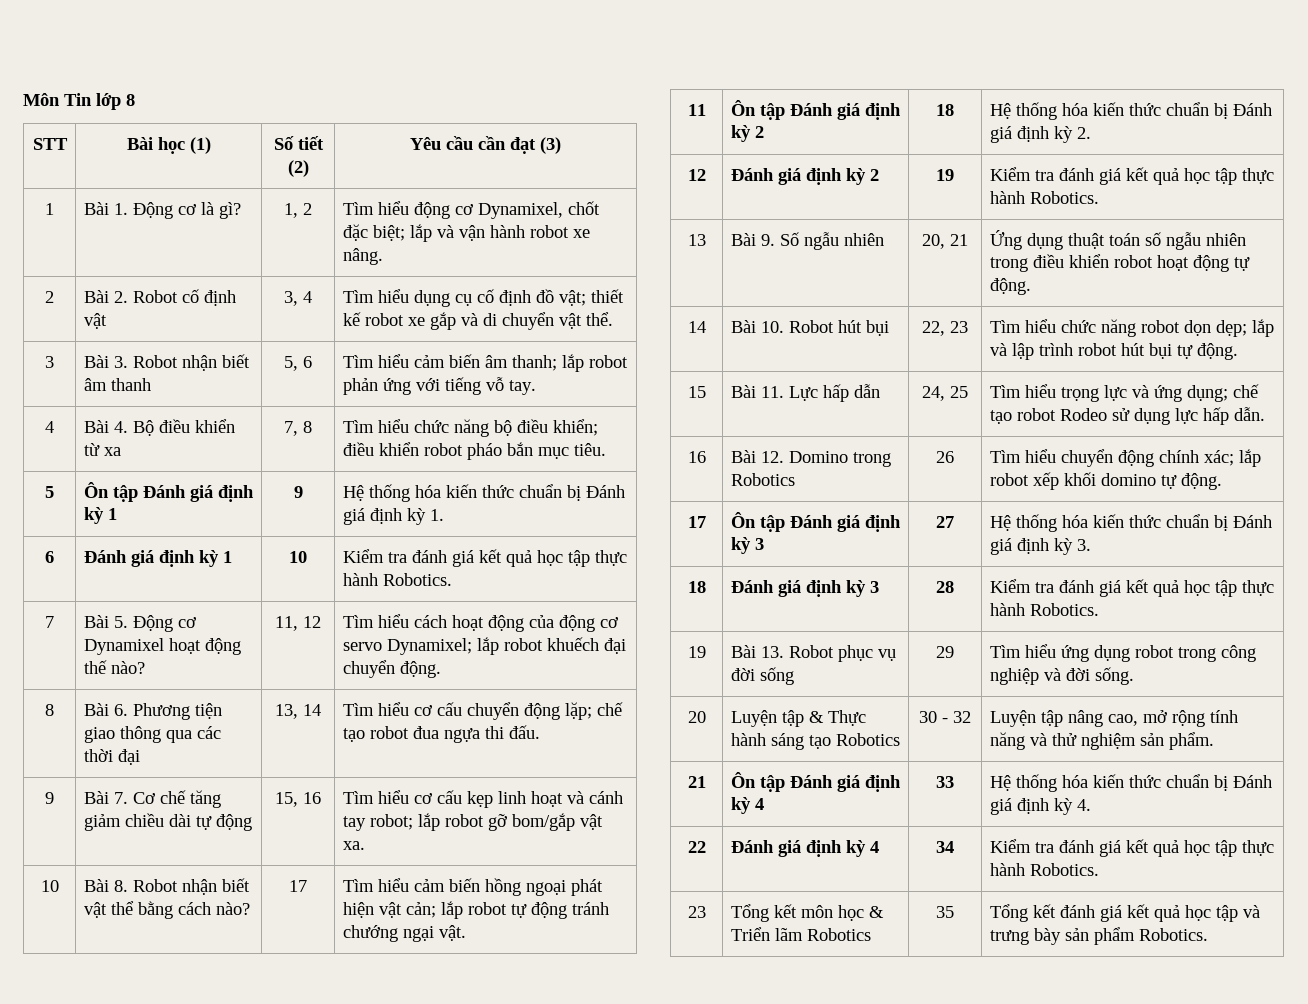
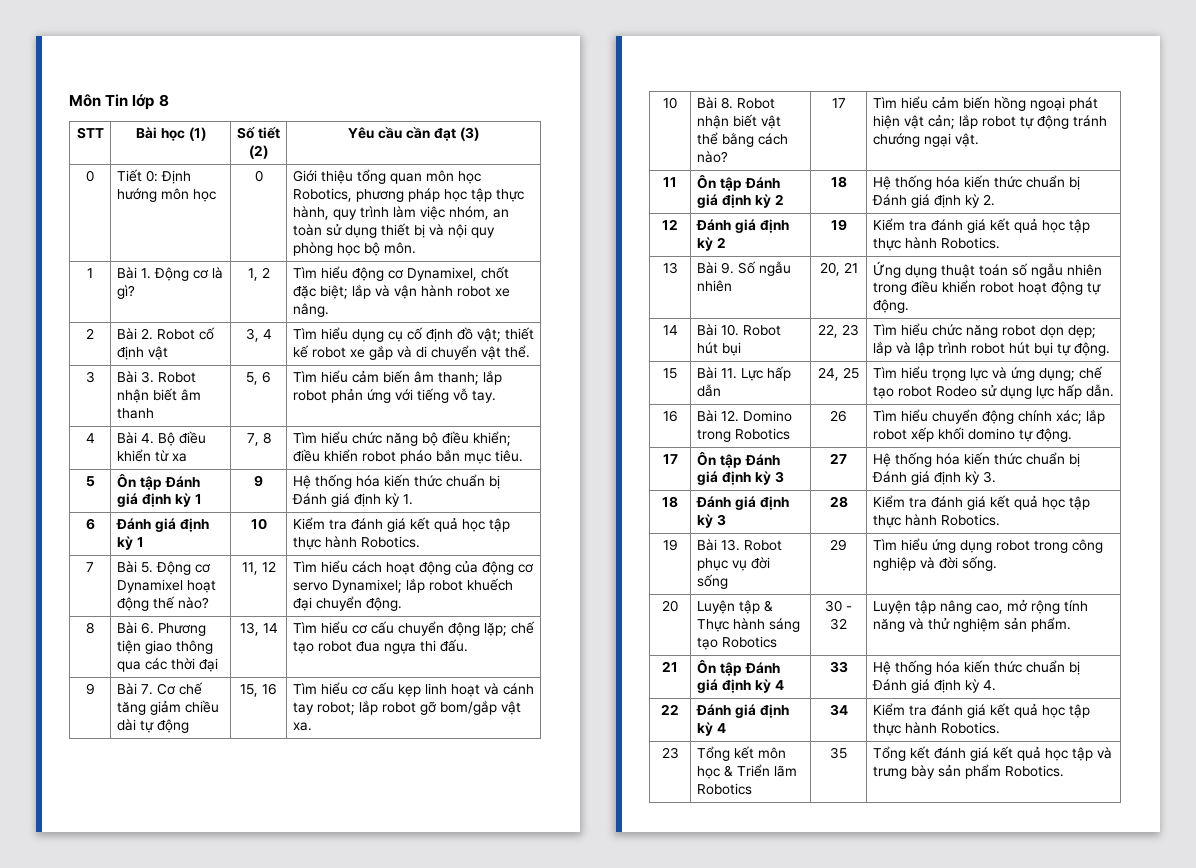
(561, 145) none -> [86,170,94,182] [116,169,191,184] [116,188,216,202] [254,170,263,182] [292,169,481,184] [292,188,524,202] [292,206,509,220] [292,223,495,238] [292,242,416,256] // 0 | Tiết 0: Định hướng môn học | 0 | Giới thiệu tổng quan môn học Robotics, phương pháp học tập thực hành, quy trình làm việc nhóm, an toàn sử dụng thiết bị và nội quy phòng học bộ môn.

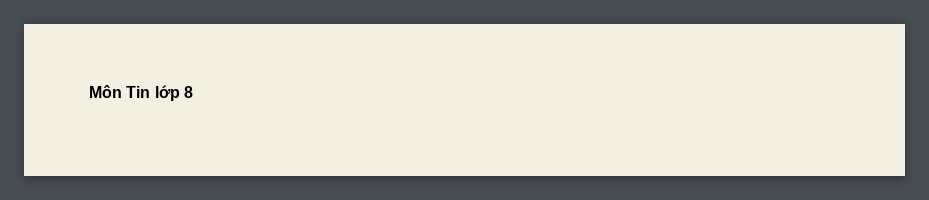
[76,127,104,139] [135,127,206,141] [237,127,280,139] [249,145,268,159] [348,127,479,141] [86,170,94,182] [116,169,191,184] [116,188,216,202] [254,170,263,182] [292,169,481,184] [292,188,524,202] [292,206,509,220] [292,223,495,238] [292,242,416,256] [87,268,93,278] [116,267,223,281] [116,285,135,299] [247,267,270,281] [292,266,509,281] [292,284,510,299] [292,303,329,317] [86,328,94,339] [116,327,215,340] [116,346,168,360] [245,328,272,342] [292,327,534,342] [292,345,530,360] [85,371,95,383] [116,371,196,383] [116,388,201,403] [116,408,154,419] [246,371,271,385] [292,370,502,385] [292,388,496,403] [85,433,95,443] [116,431,206,446] [116,449,187,462] [246,432,271,446] [292,431,511,446] [292,449,523,464] [85,476,95,487] [116,474,200,490] [116,493,202,507] [254,475,263,487] [292,474,500,489] [291,493,413,507] [85,518,95,530] [115,518,209,532] [116,536,144,550] [250,518,267,530] [292,517,510,532] [292,536,420,550] [86,562,94,572] [116,561,211,575] [116,579,216,593] [116,596,209,611] [241,561,276,575] [292,560,534,575] [292,578,513,593] [292,596,402,611] [86,622,94,634] [116,622,206,636] [116,640,213,654] [116,658,218,672] [239,622,278,636] [292,621,535,636] [292,639,468,654] [85,683,95,695] [116,682,203,695] [116,700,219,715] [116,719,189,733] [240,683,277,697] [292,682,534,697] [292,700,521,715] [292,722,312,731] [663,97,677,109] [696,97,775,109] [696,114,781,129] [696,132,788,147] [696,151,728,163] [831,98,846,108] [872,96,1098,111] [872,114,1107,129] [872,133,979,147] [663,177,677,187] [696,175,780,191] [696,194,784,208] [830,176,847,188] [872,175,1080,190] [871,194,995,208] [662,219,678,230] [695,219,789,233] [696,237,726,251] [830,219,847,231] [872,218,1090,233] [872,237,1000,251] [662,262,678,274] [696,261,791,276] [696,280,732,292] [819,262,858,276] [872,261,1102,278] [872,280,1101,295] [872,299,909,313] [662,325,678,335] [696,324,781,336] [696,342,741,356] [818,324,859,338] [872,323,1096,338] [872,341,1110,356] [663,368,677,379] [696,366,791,381] [696,384,721,397] [818,367,859,381] [872,366,1103,381] [872,384,1114,399] [662,410,678,422] [696,410,792,422] [696,428,790,442] [830,410,847,422] [872,409,1105,424] [872,427,1072,442] [662,454,678,464] [696,452,780,468] [696,471,784,485] [830,453,847,464] [872,452,1080,467] [871,471,996,485] [662,496,678,508] [695,496,789,510] [696,514,726,528] [829,496,848,508] [872,495,1090,510] [872,514,1000,528] [662,539,678,551] [696,539,782,551] [696,557,770,571] [696,574,728,589] [830,539,847,551] [872,538,1103,553] [872,556,997,571] [662,600,678,612] [696,600,773,614] [696,618,800,632] [696,636,777,650] [825,600,852,612] [830,618,847,630] [872,599,1088,614] [872,617,1071,632] [662,661,678,672] [696,660,780,676] [696,679,784,693] [829,661,848,673] [872,660,1080,675] [871,679,996,693] [661,704,679,715] [695,704,789,718] [696,722,726,736] [829,704,848,716] [872,703,1090,718] [872,722,1000,736] [661,747,679,759] [696,746,786,761] [696,764,797,779] [696,783,752,795] [830,747,847,759] [872,746,1112,761] [872,764,1064,779] // STT | Bài học (1) | Số tiết (2) | Yêu cầu cần đạt (3) // 0 | Tiết 0: Định hướng môn học | 0 | Giới thiệu tổng quan môn học Robotics, phương pháp học tập thực hành, quy trình làm việc nhóm, an toàn sử dụng thiết bị và nội quy phòng học bộ môn. // 1 | Bài 1. Động cơ là gì? | 1, 2 | Tìm hiểu động cơ Dynamixel, chốt đặc biệt; lắp và vận hành robot xe nâng. // 2 | Bài 2. Robot cố định vật | 3, 4 | Tìm hiểu dụng cụ cố định đồ vật; thiết kế robot xe gắp và di chuyển vật thể. // 3 | Bài 3. Robot nhận biết âm thanh | 5, 6 | Tìm hiểu cảm biến âm thanh; lắp robot phản ứng với tiếng vỗ tay. // 4 | Bài 4. Bộ điều khiển từ xa | 7, 8 | Tìm hiểu chức năng bộ điều khiển; điều khiển robot pháo bắn mục tiêu. // 5 | Ôn tập Đánh giá định kỳ 1 | 9 | Hệ thống hóa kiến thức chuẩn bị Đánh giá định kỳ 1. // 6 | Đánh giá định kỳ 1 | 10 | Kiểm tra đánh giá kết quả học tập thực hành Robotics. // 7 | Bài 5. Động cơ Dynamixel hoạt động thế nào? | 11, 12 | Tìm hiểu cách hoạt động của động cơ servo Dynamixel; lắp robot khuếch đại chuyển động. // 8 | Bài 6. Phương tiện giao thông qua các thời đại | 13, 14 | Tìm hiểu cơ cấu chuyển động lặp; chế tạo robot đua ngựa thi đấu. // 9 | Bài 7. Cơ chế tăng giảm chiều dài tự động | 15, 16 | Tìm hiểu cơ cấu kẹp linh hoạt và cánh tay robot; lắp robot gỡ bom/gắp vật xa. // 10 | Bài 8. Robot nhận biết vật thể bằng cách nào? | 17 | Tìm hiểu cảm biến hồng ngoại phát hiện vật cản; lắp robot tự động tránh chướng ngại vật. // 11 | Ôn tập Đánh giá định kỳ 2 | 18 | Hệ thống hóa kiến thức chuẩn bị Đánh giá định kỳ 2. // 12 | Đánh giá định kỳ 2 | 19 | Kiểm tra đánh giá kết quả học tập thực hành Robotics. // 13 | Bài 9. Số ngẫu nhiên | 20, 21 | Ứng dụng thuật toán số ngẫu nhiên trong điều khiển robot hoạt động tự động. // 14 | Bài 10. Robot hút bụi | 22, 23 | Tìm hiểu chức năng robot dọn dẹp; lắp và lập trình robot hút bụi tự động. // 15 | Bài 11. Lực hấp dẫn | 24, 25 | Tìm hiểu trọng lực và ứng dụng; chế tạo robot Rodeo sử dụng lực hấp dẫn. // 16 | Bài 12. Domino trong Robotics | 26 | Tìm hiểu chuyển động chính xác; lắp robot xếp khối domino tự động. // 17 | Ôn tập Đánh giá định kỳ 3 | 27 | Hệ thống hóa kiến thức chuẩn bị Đánh giá định kỳ 3. // 18 | Đánh giá định kỳ 3 | 28 | Kiểm tra đánh giá kết quả học tập thực hành Robotics. // 19 | Bài 13. Robot phục vụ đời sống | 29 | Tìm hiểu ứng dụng robot trong công nghiệp và đời sống. // 20 | Luyện tập & Thực hành sáng tạo Robotics | 30 - 32 | Luyện tập nâng cao, mở rộng tính năng và thử nghiệm sản phẩm. // 21 | Ôn tập Đánh giá định kỳ 4 | 33 | Hệ thống hóa kiến thức chuẩn bị Đánh giá định kỳ 4. // 22 | Đánh giá định kỳ 4 | 34 | Kiểm tra đánh giá kết quả học tập thực hành Robotics. // 23 | Tổng kết môn học & Triển lãm Robotics | 35 | Tổng kết đánh giá kết quả học tập và trưng bày sản phẩm Robotics. -> (193, 92) none

